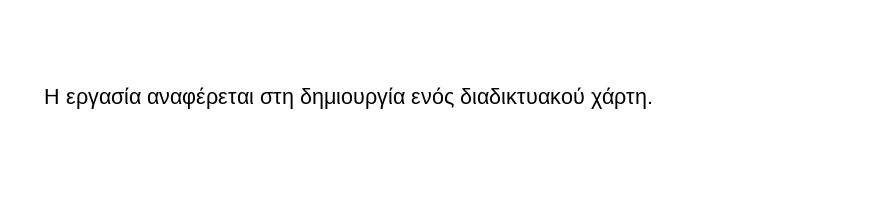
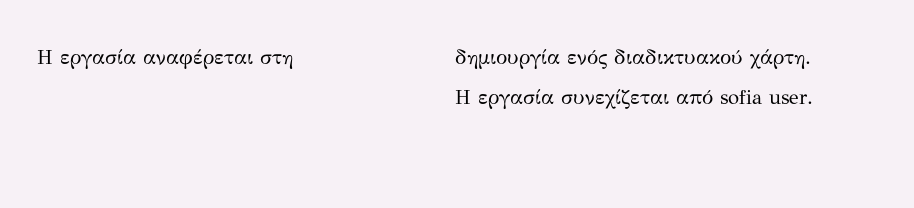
(653, 98) none -> [455,89,813,109] // Η εργασία συνεχίζεται από sofia user.

